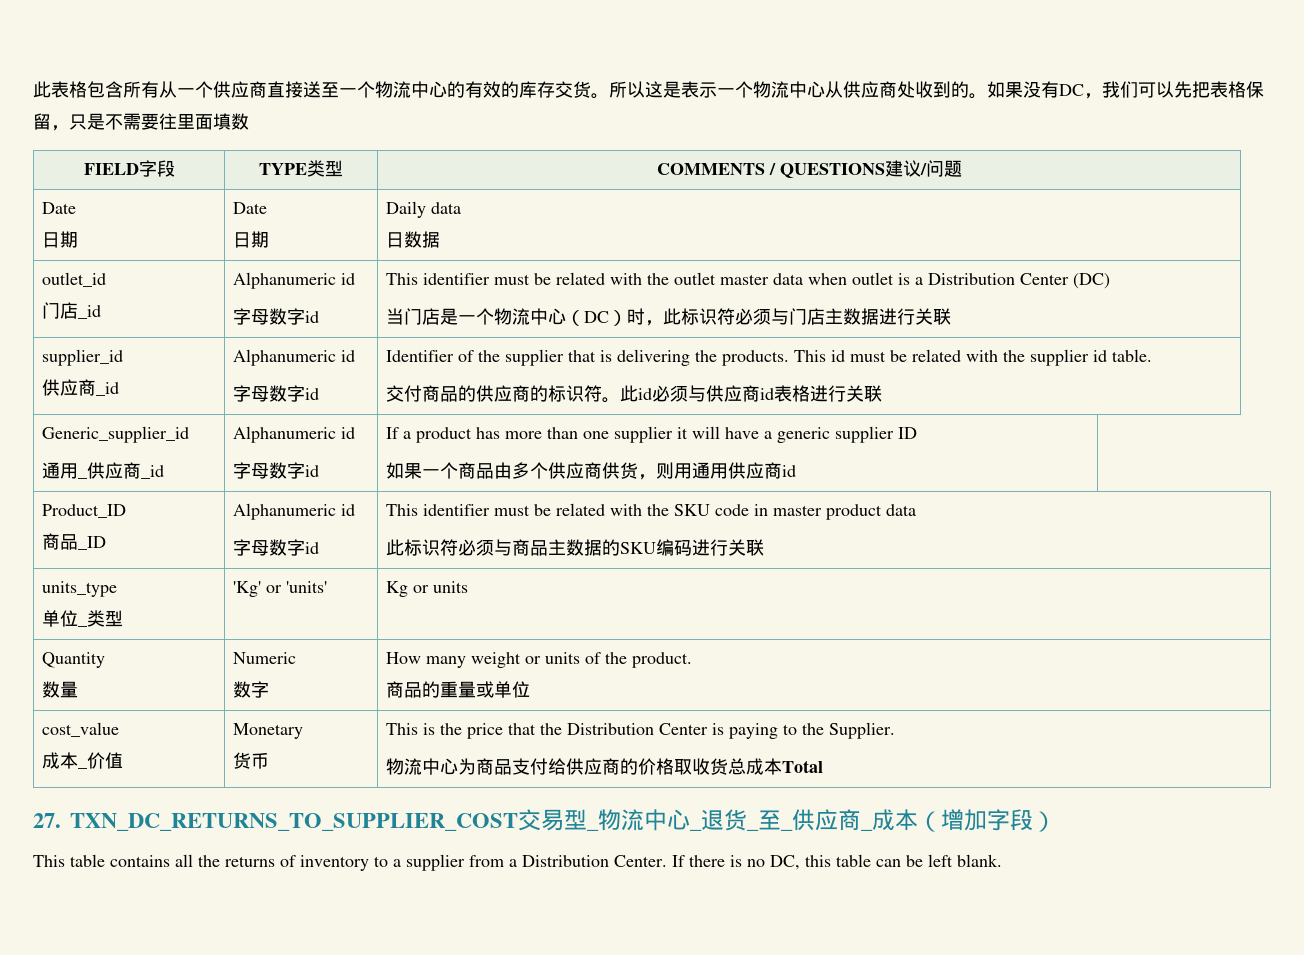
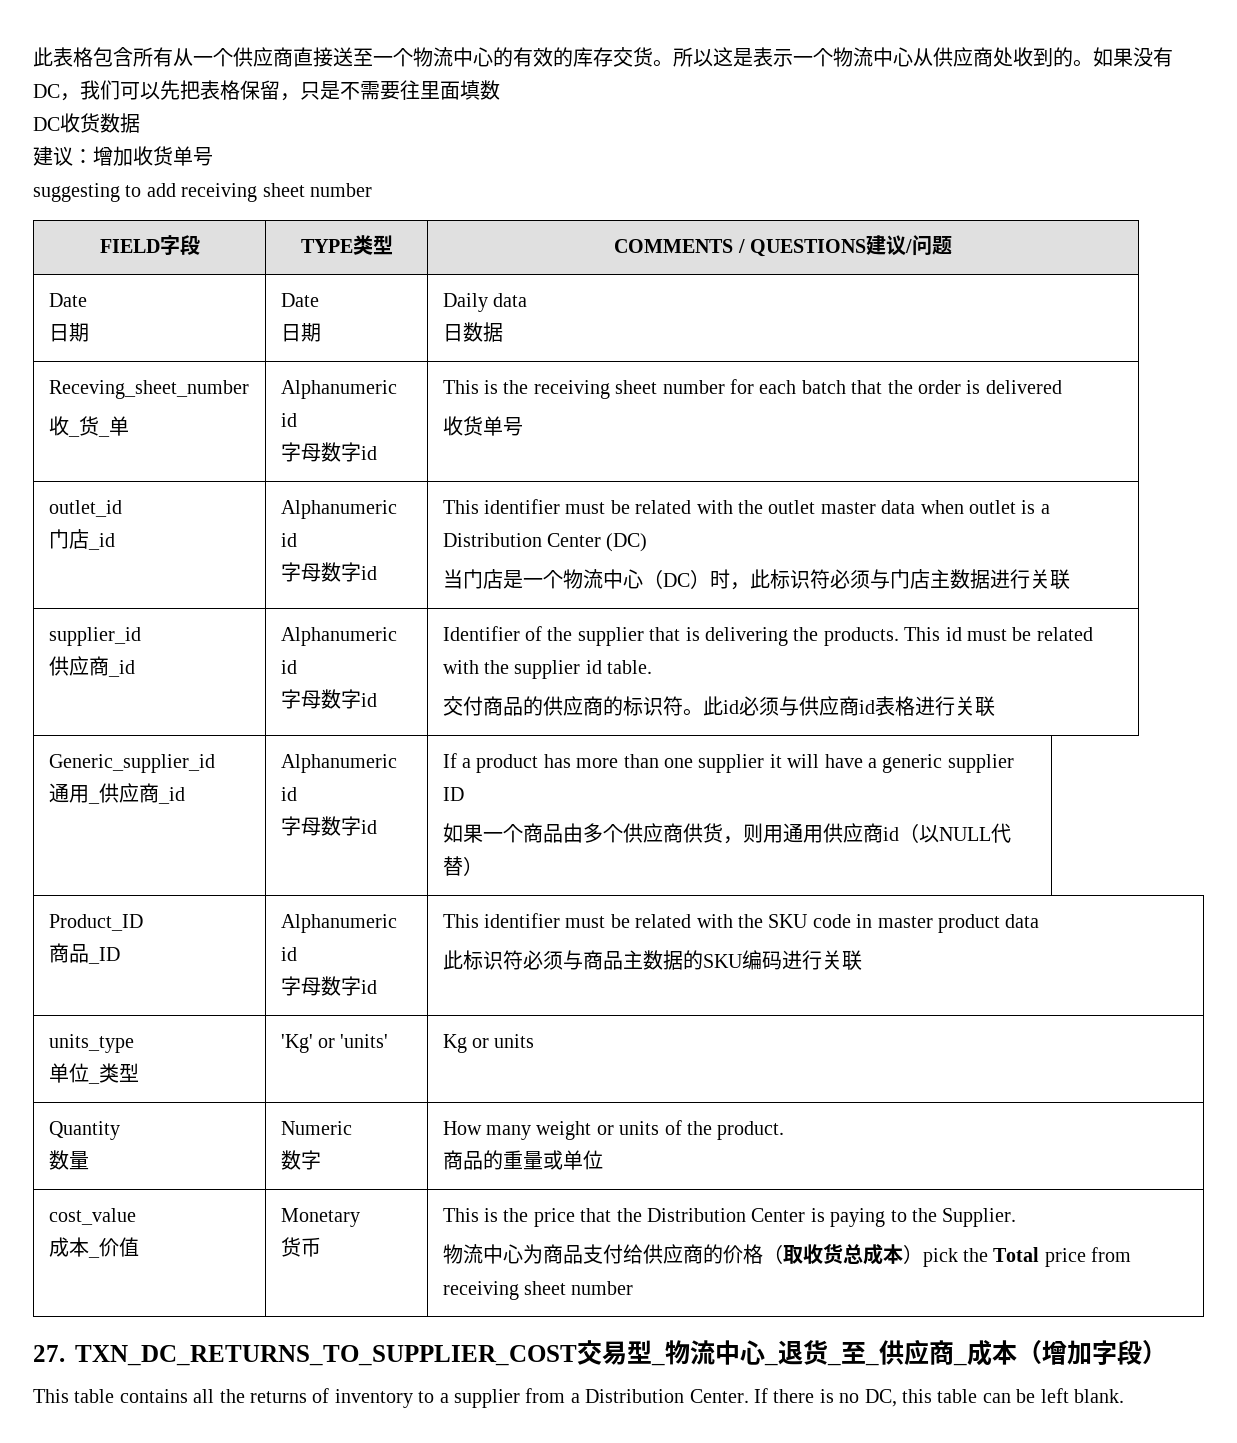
(249, 121) none -> [33,113,140,133] [33,146,213,166] [33,183,372,202] // DC收货数据 // 建议：增加收货单号 // suggesting to add receiving sheet number
(441, 239) none -> [48,380,249,399] [48,416,129,437] [280,380,397,399] [280,413,297,427] [280,442,377,462] [442,379,1062,399] [442,416,523,436] // Receving_sheet_number // 收_货_单 | Alphanumeric id // 字母数字id | This is the receiving sheet number for each batch that the order is delivered // 收货单号
(797, 471) none -> [898,823,1011,843] [442,856,483,876] （以NULL代替）
(675, 766) none -> [762,1244,783,1264] （
(783, 766) none -> [902,1244,988,1267] ）pick the
(824, 766) none -> [1044,1247,1132,1267] [442,1281,634,1300] price from receiving sheet number

